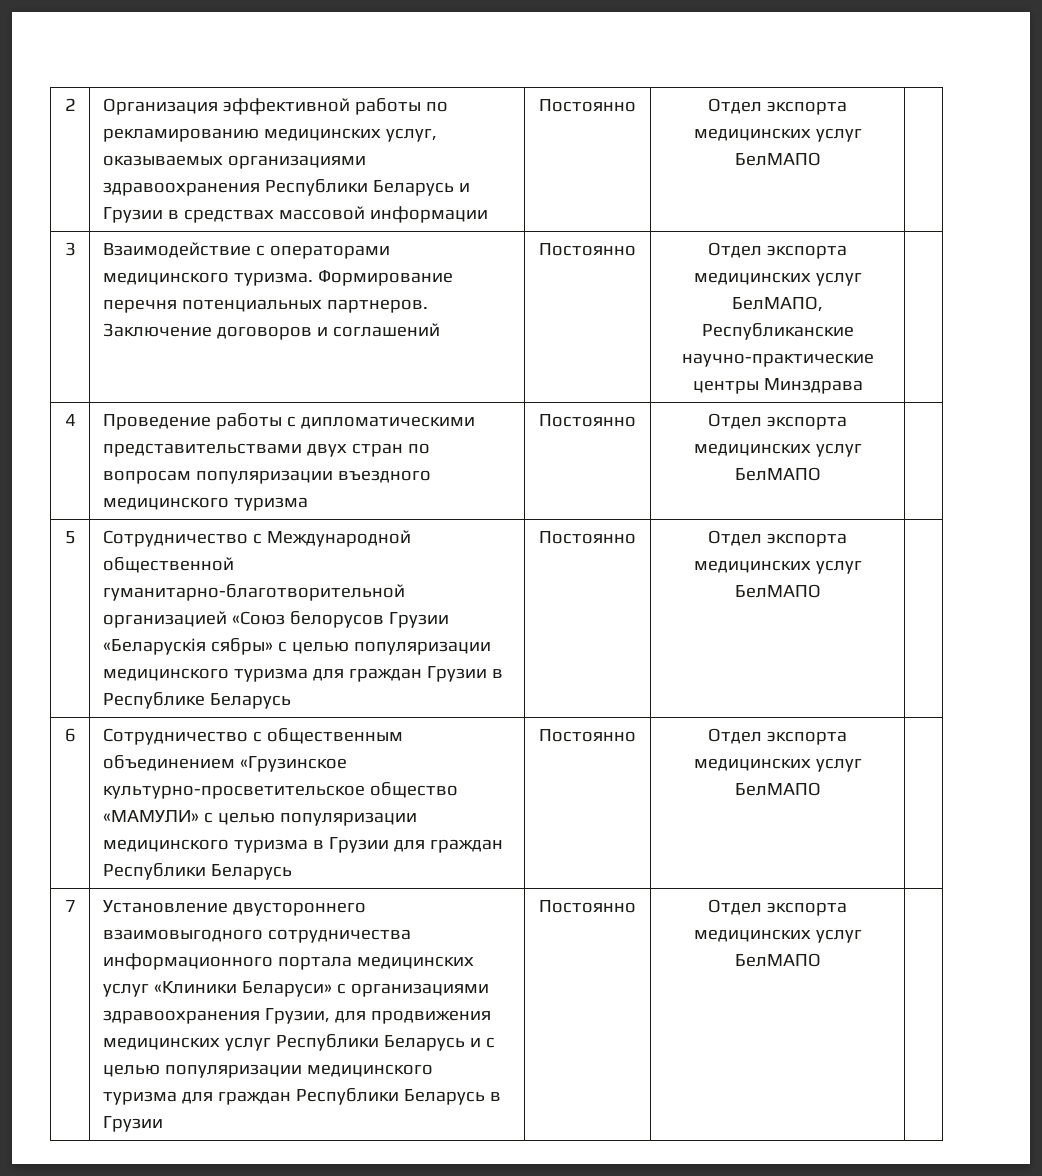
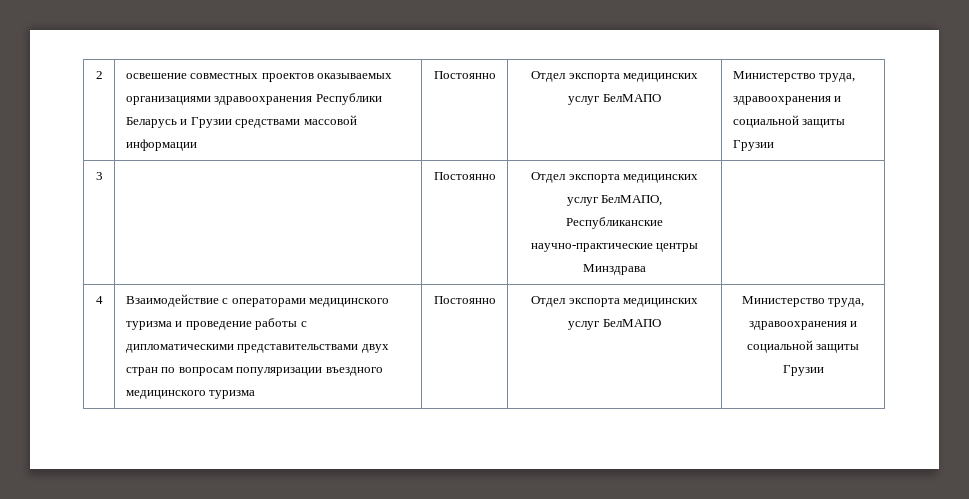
[102,98,448,115] [102,128,437,142] Организация эффективной работы по рекламированию медицинских услуг, -> [125,73,314,82] освешение совместных проектов
[167,209,274,223] в средствах -> [235,119,301,128] средствами
[64,242,76,256] [102,242,390,259] [102,270,453,286] [102,299,428,313] [102,323,440,340] // 3 | Взаимодействие с операторами медицинского туризма. Формирование перечня потенциальных партнеров. Заключение договоров и соглашений -> [732,71,856,82] [732,96,842,105] [732,115,846,128] [732,140,774,151] [95,172,103,180] Министерство труда, здравоохранения и социальной защиты Грузии // 3 |
[102,414,211,430] Проведение -> [125,294,390,307] [125,321,252,330] Взаимодействие с операторами медицинского туризма и проведение
[64,531,76,544] [102,530,411,547] [102,557,234,573] [102,584,405,601] [102,611,449,628] [102,638,491,655] [102,666,503,682] [102,692,291,709] [539,531,636,544] [708,530,847,547] [693,560,862,574] [734,584,821,598] [64,728,76,742] [102,728,403,745] [102,755,347,772] [102,782,458,799] [102,810,417,826] [102,837,503,853] [102,863,292,880] [539,729,636,742] [708,728,847,745] [693,758,862,772] [734,782,821,796] [64,900,76,912] [102,900,366,916] [102,929,411,943] [102,953,474,970] [102,981,489,997] [102,1008,491,1024] [102,1034,495,1051] [102,1064,433,1078] [102,1088,501,1105] [102,1116,163,1132] [539,900,636,913] [708,899,847,916] [693,929,862,943] [734,953,821,967] // 5 | Сотрудничество с Международной общественной гуманитарно-благотворительной организацией «Союз белорусов Грузии «Беларускія сябры» с целью популяризации медицинского туризма для граждан Грузии в Республике Беларусь | Постоянно | Отдел экспорта медицинских услуг БелМАПО | // 6 | Сотрудничество с общественным объединением «Грузинское культурно-просветительское общество «МАМУЛИ» с целью популяризации медицинского туризма в Грузии для граждан Республики Беларусь | Постоянно | Отдел экспорта медицинских услуг БелМАПО | // 7 | Установление двустороннего взаимовыгодного сотрудничества информационного портала медицинских услуг «Клиники Беларуси» с организациями здравоохранения Грузии, для продвижения медицинских услуг Республики Беларусь и с целью популяризации медицинского туризма для граждан Республики Беларусь в Грузии | Постоянно | Отдел экспорта медицинских услуг БелМАПО | -> [741,296,865,307] [748,321,858,330] [746,340,860,353] [782,365,824,376] Министерство труда, здравоохранения и социальной защиты Грузии

